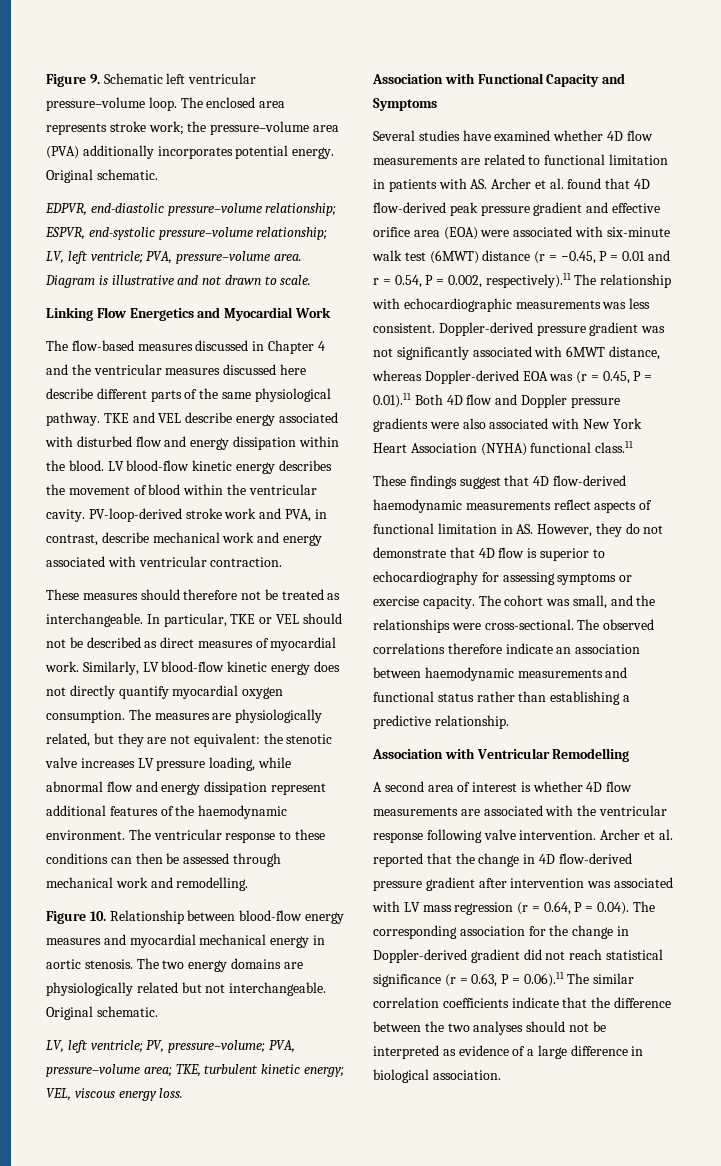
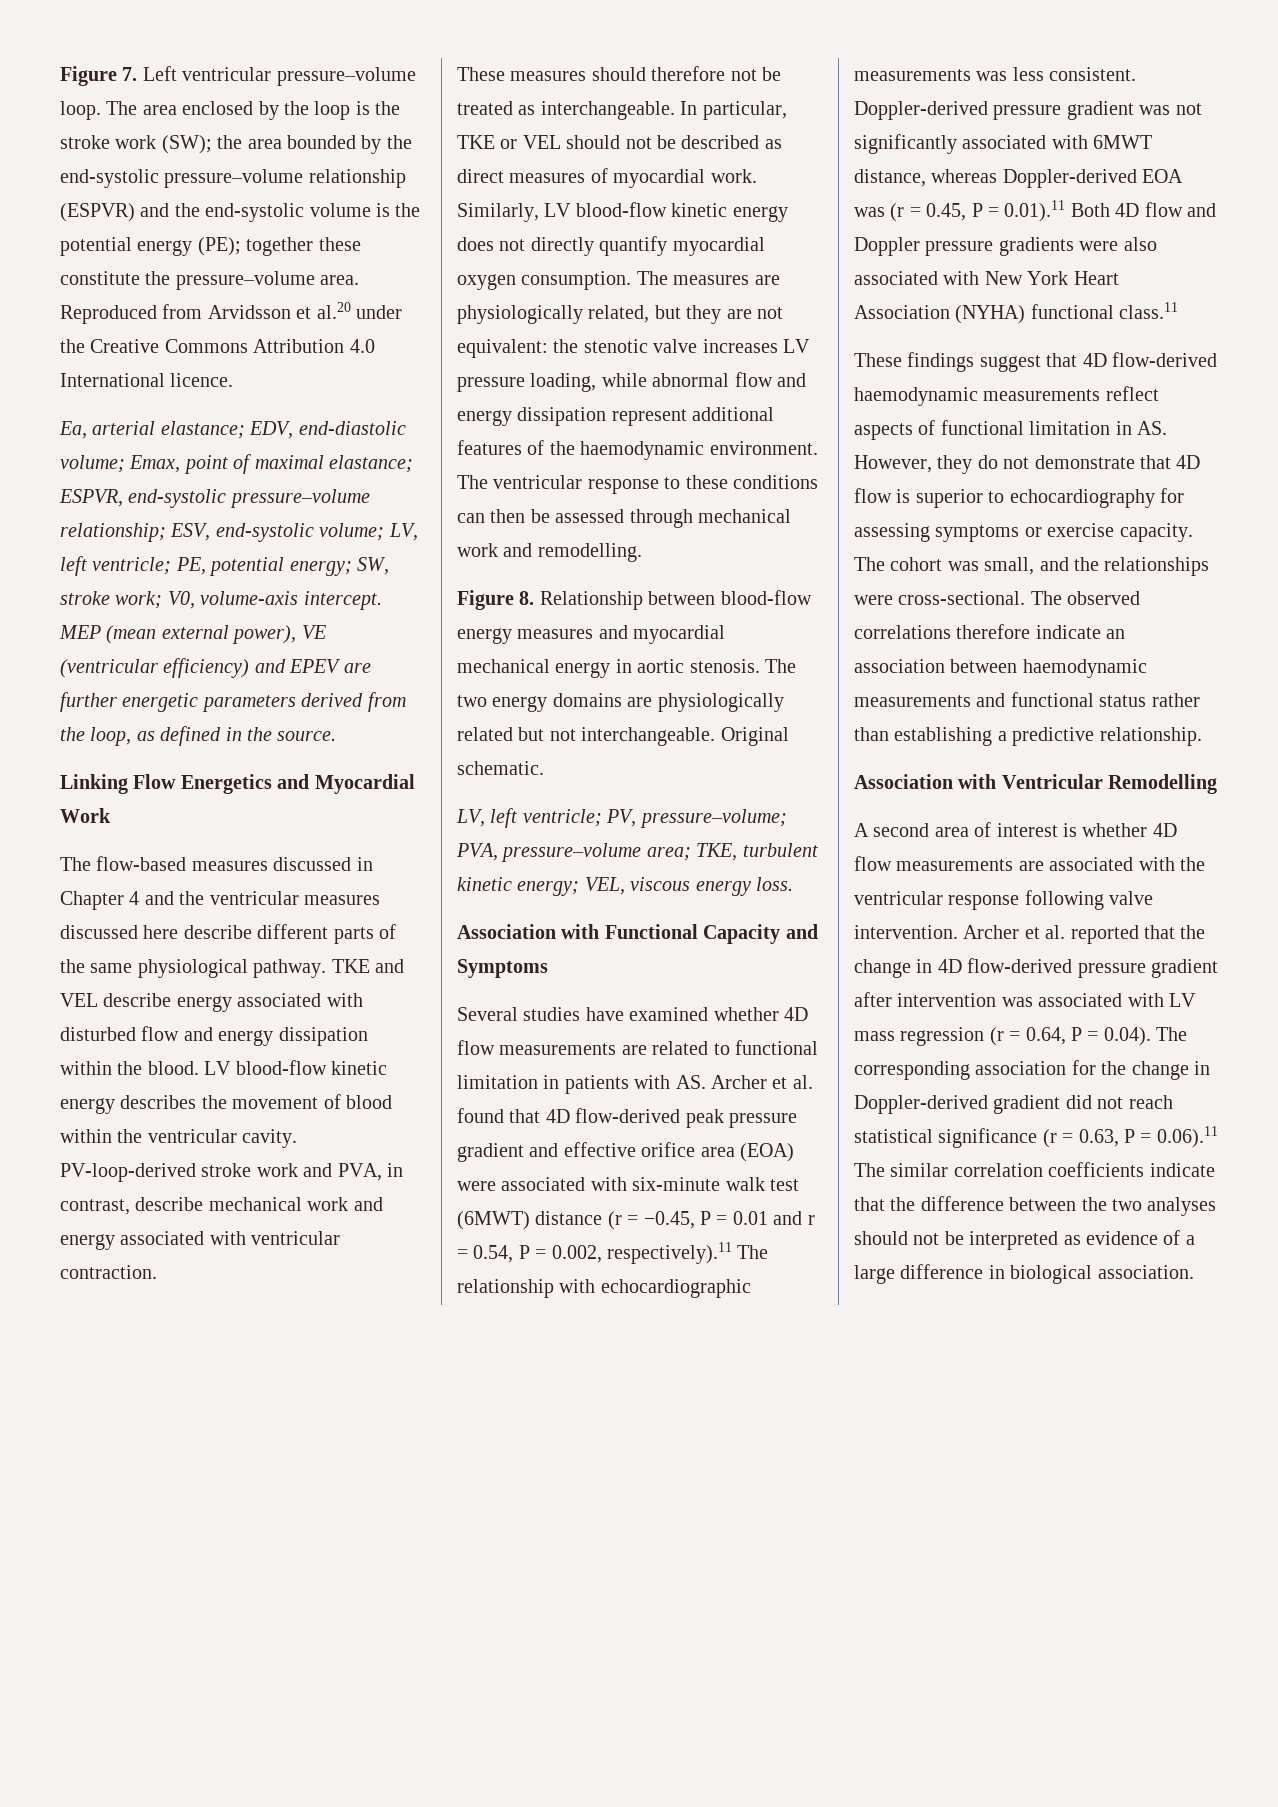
[46,73,186,87] Figure 9. Schematic left -> [60,66,177,86] Figure 7. Left
[206,97,286,108] [46,121,339,135] [46,145,335,159] [46,169,158,183] [45,203,337,216] [45,227,328,240] [46,251,302,264] [45,275,312,288] enclosed area represents stroke work; the pressure–volume area (PVA) additionally incorporates potential energy. Original schematic. // EDPVR, end-diastolic pressure–volume relationship; ESPVR, end-systolic pressure–volume relationship; LV, left ventricle; PVA, pressure–volume area. Diagram is illustrative and not drawn to scale. -> [142,101,401,120] [60,135,412,154] [60,169,406,188] [60,203,421,222] [60,237,361,256] [60,271,360,290] [60,302,402,324] [60,339,375,353] [60,373,234,387] [59,421,406,439] [60,454,413,474] [59,489,370,508] [60,523,418,542] [60,556,389,576] [60,591,382,610] [59,625,326,644] [60,658,371,678] [60,692,406,712] [60,726,337,746] area enclosed by the loop is the stroke work (SW); the area bounded by the end-systolic pressure–volume relationship (ESPVR) and the end-systolic volume is the potential energy (PE); together these constitute the pressure–volume area. Reproduced from Arvidsson et al.20 under the Creative Commons Attribution 4.0 International licence. // Ea, arterial elastance; EDV, end-diastolic volume; Emax, point of maximal elastance; ESPVR, end-systolic pressure–volume relationship; ESV, end-systolic volume; LV, left ventricle; PE, potential energy; SW, stroke work; V0, volume-axis intercept. MEP (mean external power), VE (ventricular efficiency) and EPEV are further energetic parameters derived from the loop, as defined in the source.
[89,911,106,921] 10. -> [519,591,535,605] 8.

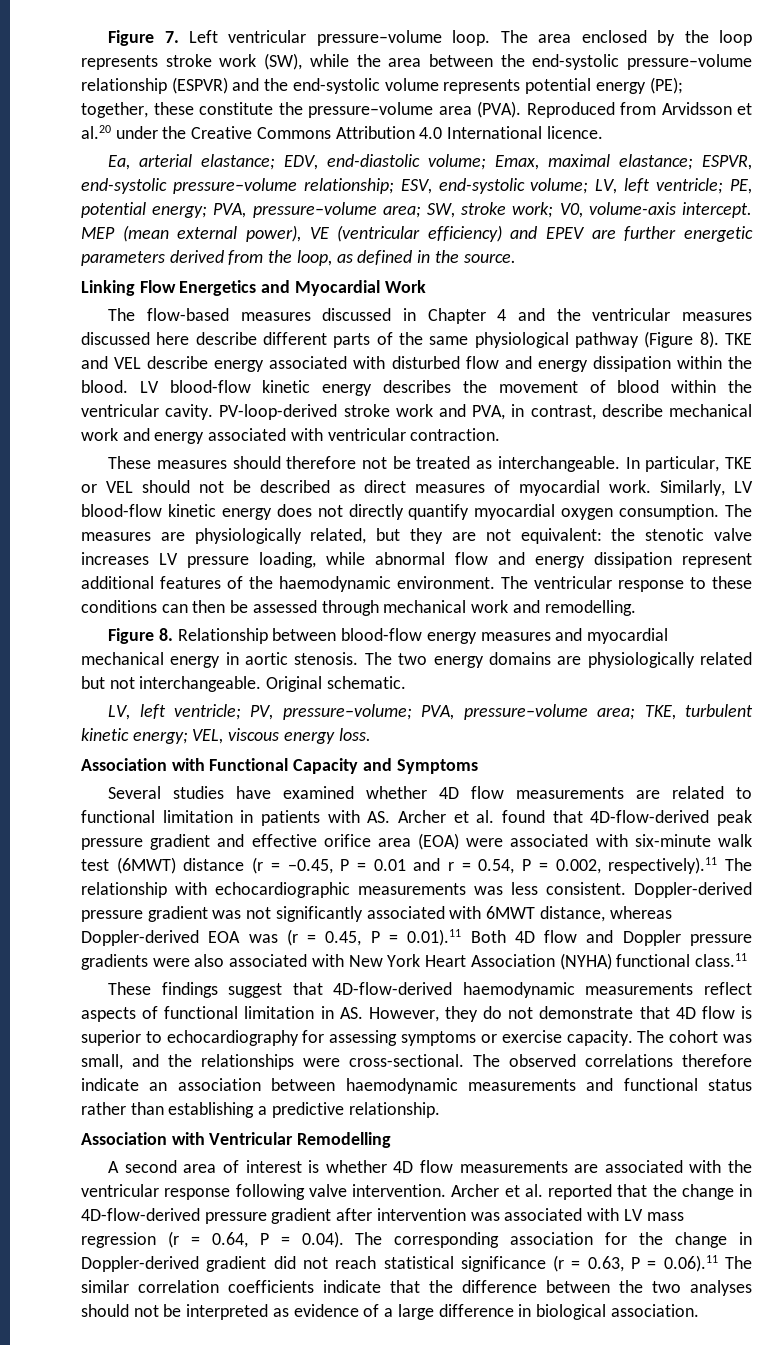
[355,101,401,115] [60,135,382,154] is the stroke work (SW); the area bounded by -> [81,53,493,70] represents stroke work (SW), while the area between
[376,203,421,217] is the -> [443,79,521,94] represents
[246,237,314,256] together -> [81,102,148,118] together,
[320,275,360,285] area. -> [438,101,521,118] area (PVA).
[183,454,252,474] point of -> (540, 162) none
(352, 568) none -> [213,202,421,218] PVA, pressure–volume area;
[253,959,327,978] pathway. -> [575,331,719,348] pathway (Figure 8).
[545,1108,681,1123] 4D flow-derived -> [590,810,710,823] 4D-flow-derived
[1082,352,1217,367] 4D flow-derived -> [333,982,453,995] 4D-flow-derived
[937,958,1073,973] 4D flow-derived -> [81,1208,200,1221] 4D-flow-derived

